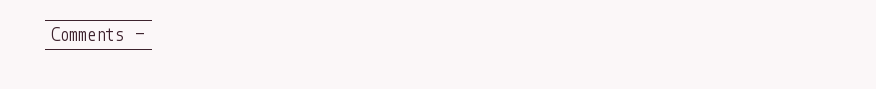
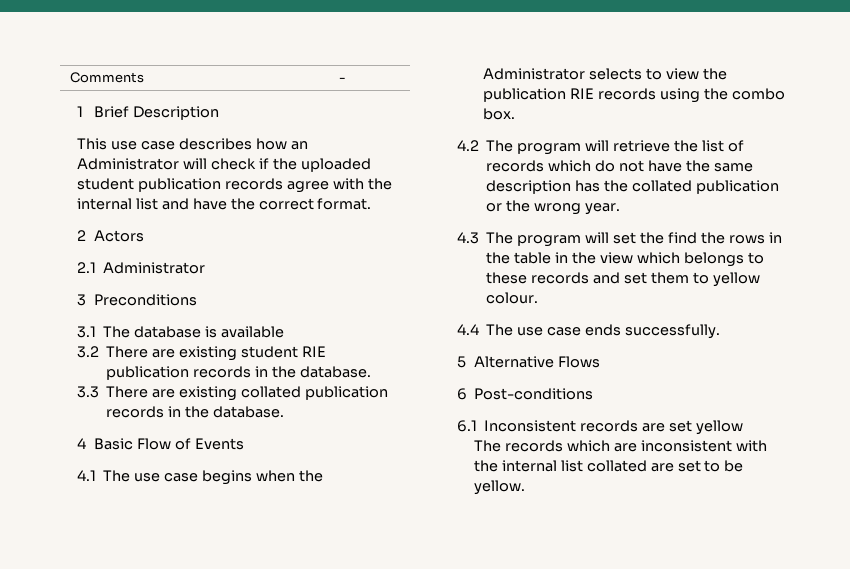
(144, 36) none -> [76,106,219,120] [76,138,308,150] [76,158,371,172] [76,178,392,193] [76,198,372,210] [76,230,144,242] [76,262,206,274] [76,294,197,306] [76,326,284,338] [76,346,326,361] [106,366,371,380] [76,386,388,401] [106,406,284,418] [76,438,244,450] [76,470,323,485] [483,68,727,80] [483,88,785,103] [483,108,516,120] [456,140,744,155] [486,160,753,172] [486,180,779,194] [486,200,620,215] [456,232,782,247] [486,252,764,267] [486,272,760,287] [486,292,539,304] [456,324,720,339] [456,356,600,368] [456,388,594,400] [456,420,743,435] [473,440,767,452] [473,460,744,472] [473,480,525,495] // 1 Brief Description // This use case describes how an Administrator will check if the uploaded student publication records agree with the internal list and have the correct format. // 2 Actors // 2.1 Administrator // 3 Preconditions // 3.1 The database is available // 3.2 There are existing student RIE publication records in the database. // 3.3 There are existing collated publication records in the database. // 4 Basic Flow of Events // 4.1 The use case begins when the Administrator selects to view the publication RIE records using the combo box. // 4.2 The program will retrieve the list of records which do not have the same description has the collated publication or the wrong year. // 4.3 The program will set the find the rows in the table in the view which belongs to these records and set them to yellow colour. // 4.4 The use case ends successfully. // 5 Alternative Flows // 6 Post-conditions // 6.1 Inconsistent records are set yellow // The records which are inconsistent with the internal list collated are set to be yellow.

